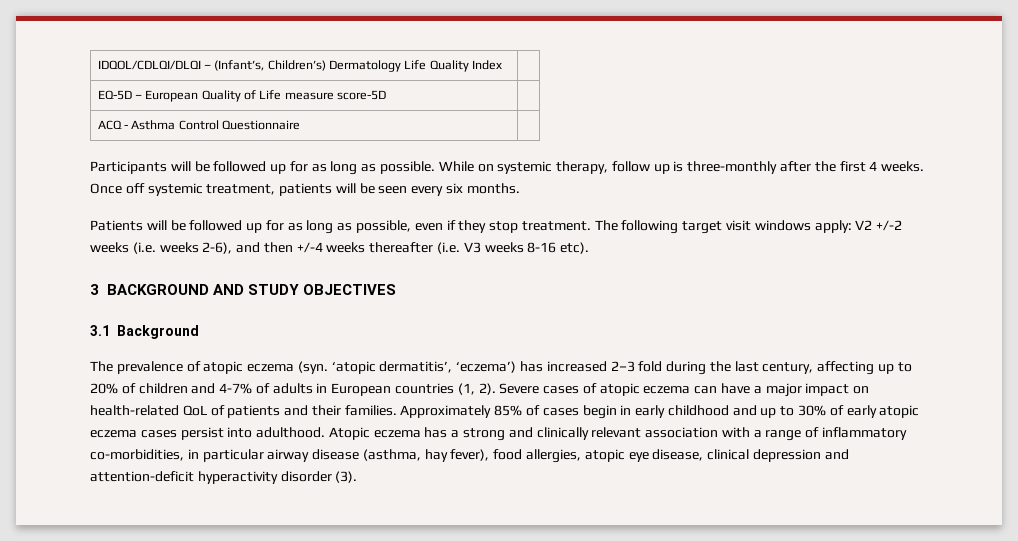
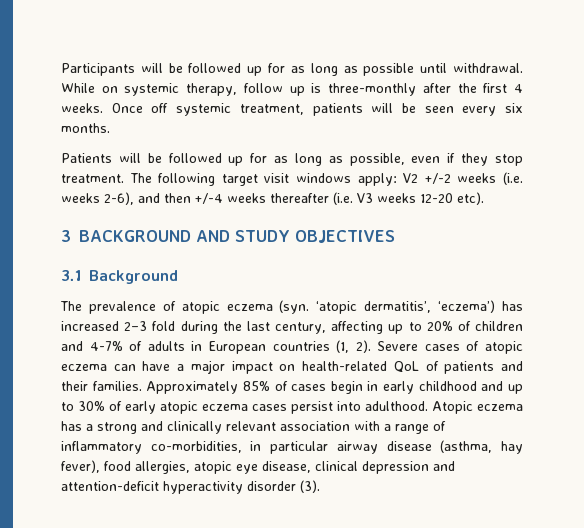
[97,60,503,72] [97,90,387,102] [97,120,301,130] IDQOL/CDLQI/DLQI – (Infant’s, Children’s) Dermatology Life Quality Index | // EQ-5D – European Quality of Life measure score-5D | // ACQ - Asthma Control Questionnaire | // -> (61, 69) none
[380,161,436,174] possible. -> [363,63,523,76] possible until withdrawal.
[527,242,557,253] 8-16 -> [420,193,453,203] 12-20

